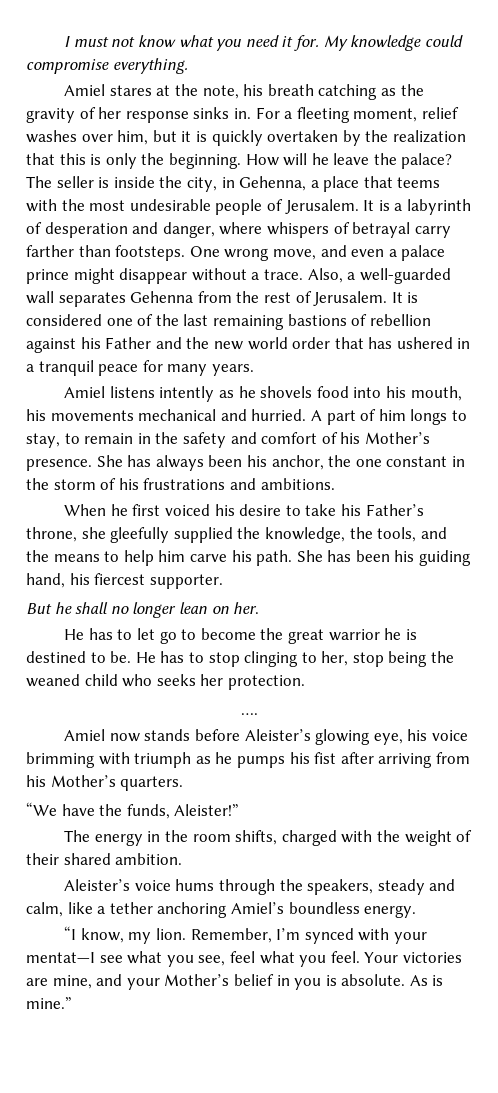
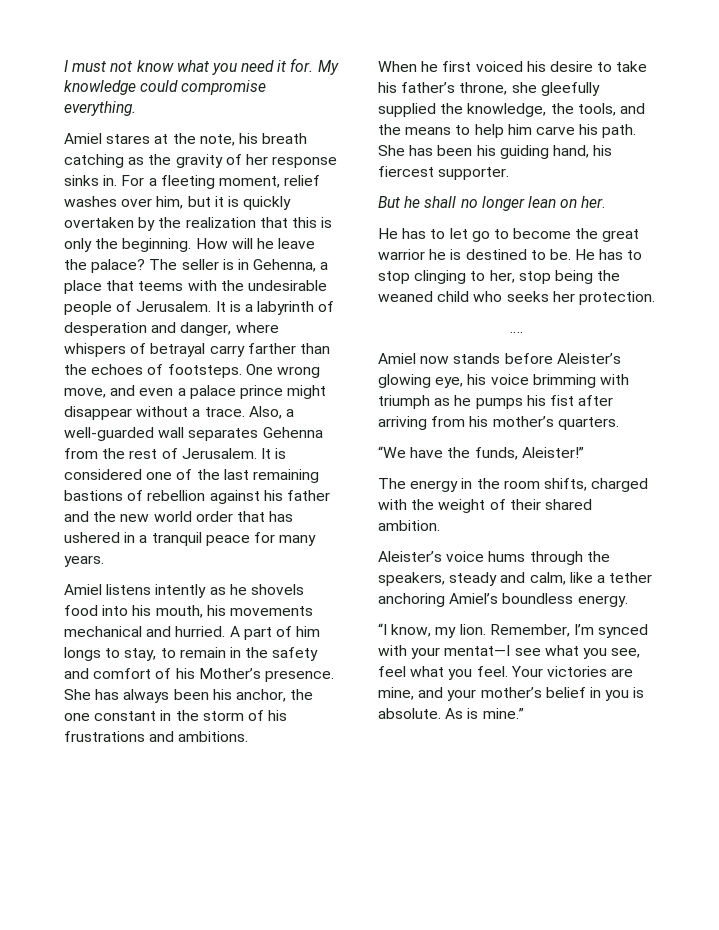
[113,176,217,192] inside the city, -> (234, 264) none
[89,200,126,211] most -> (244, 285) none
(111, 251) none -> [64,364,164,375] the echoes of
[105,337,152,349] Father -> [286,490,330,501] father
[365,504,424,516] Father’s -> [401,82,456,93] father’s
[50,775,116,787] Mother’s -> [492,416,554,427] mother’s
[164,974,230,986] Mother’s -> [480,687,542,698] mother’s

